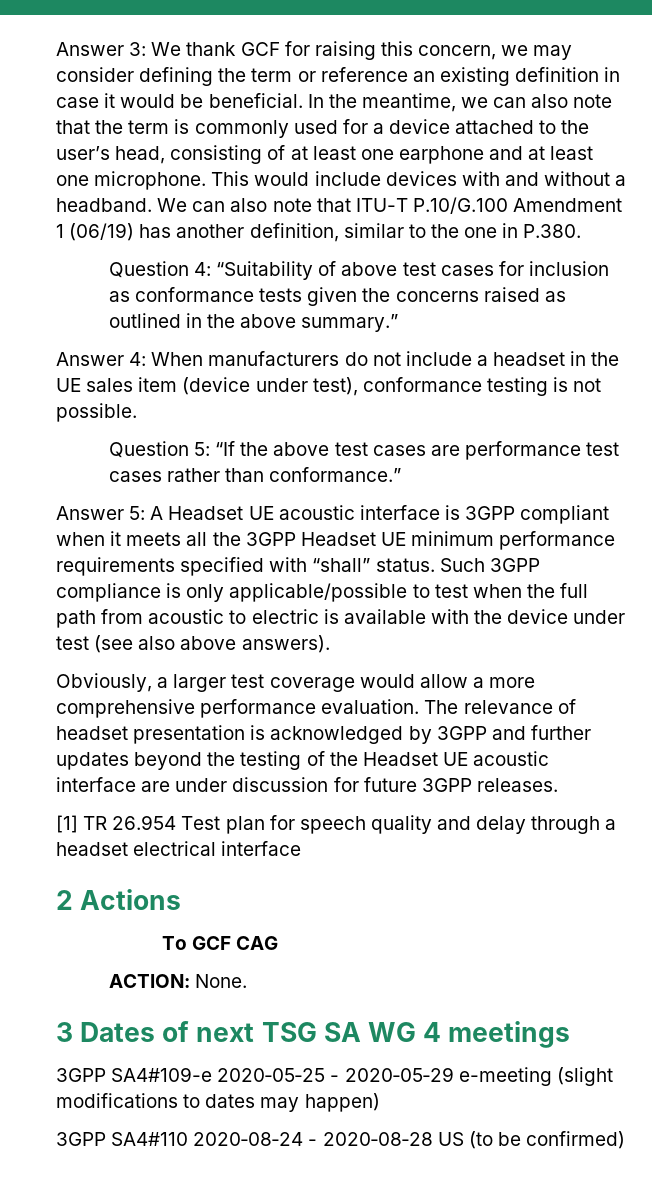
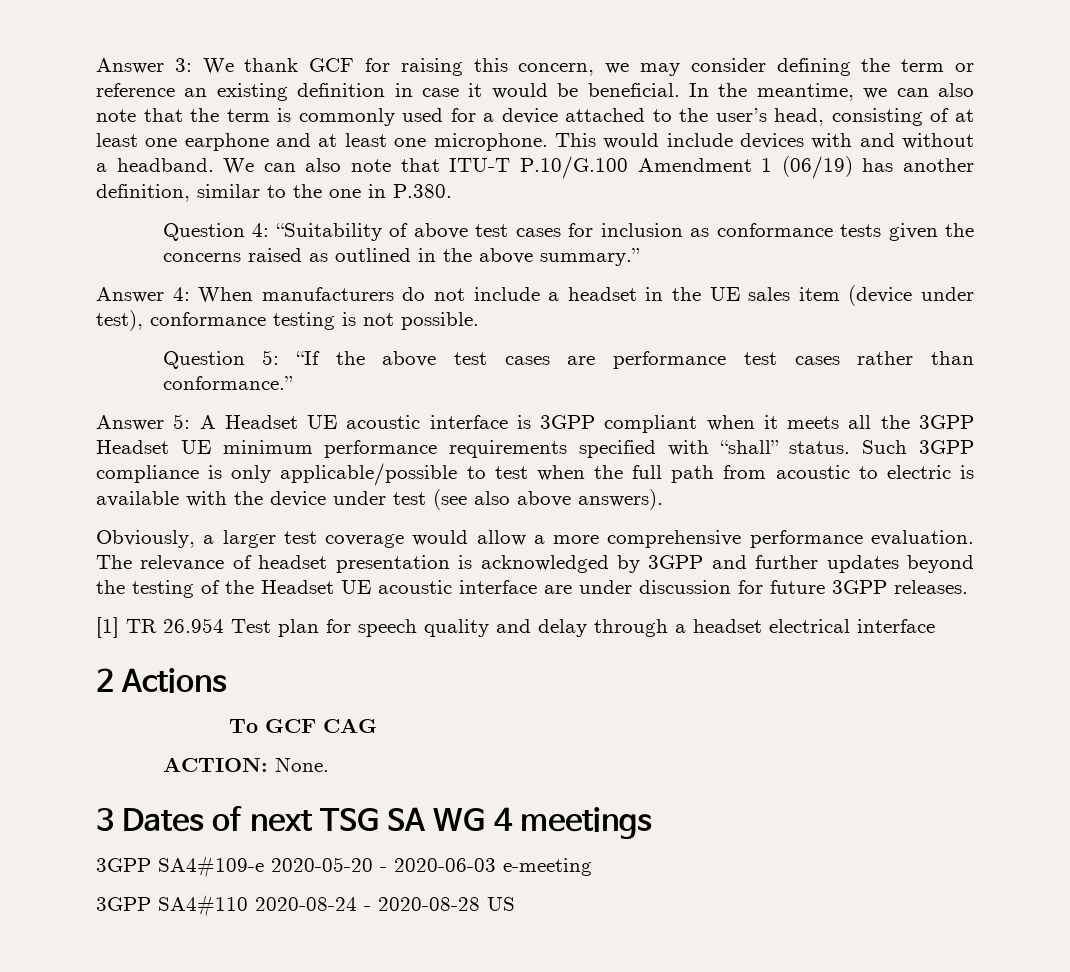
[217,1067,613,1086] [56,1093,380,1112] 2020‑05‑25 - 2020‑05‑29 e-meeting (slight modifications to dates may happen) -> [271,857,592,876] 2020‑05‑20 - 2020‑06‑03 e-meeting
[468,1131,626,1149] (to be confirmed) -> (515, 904) none

